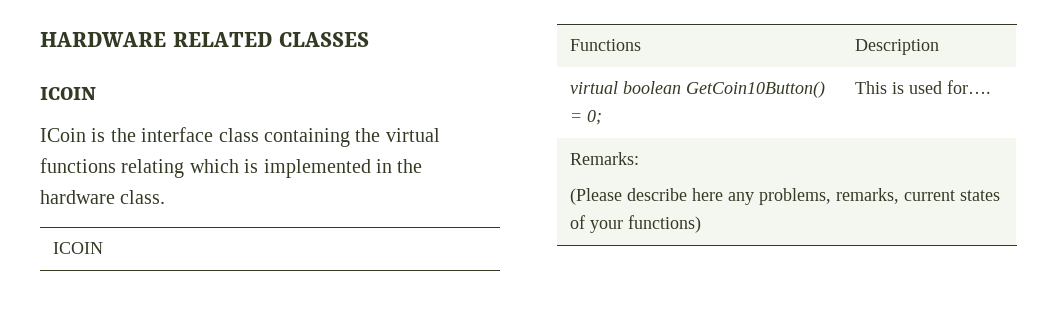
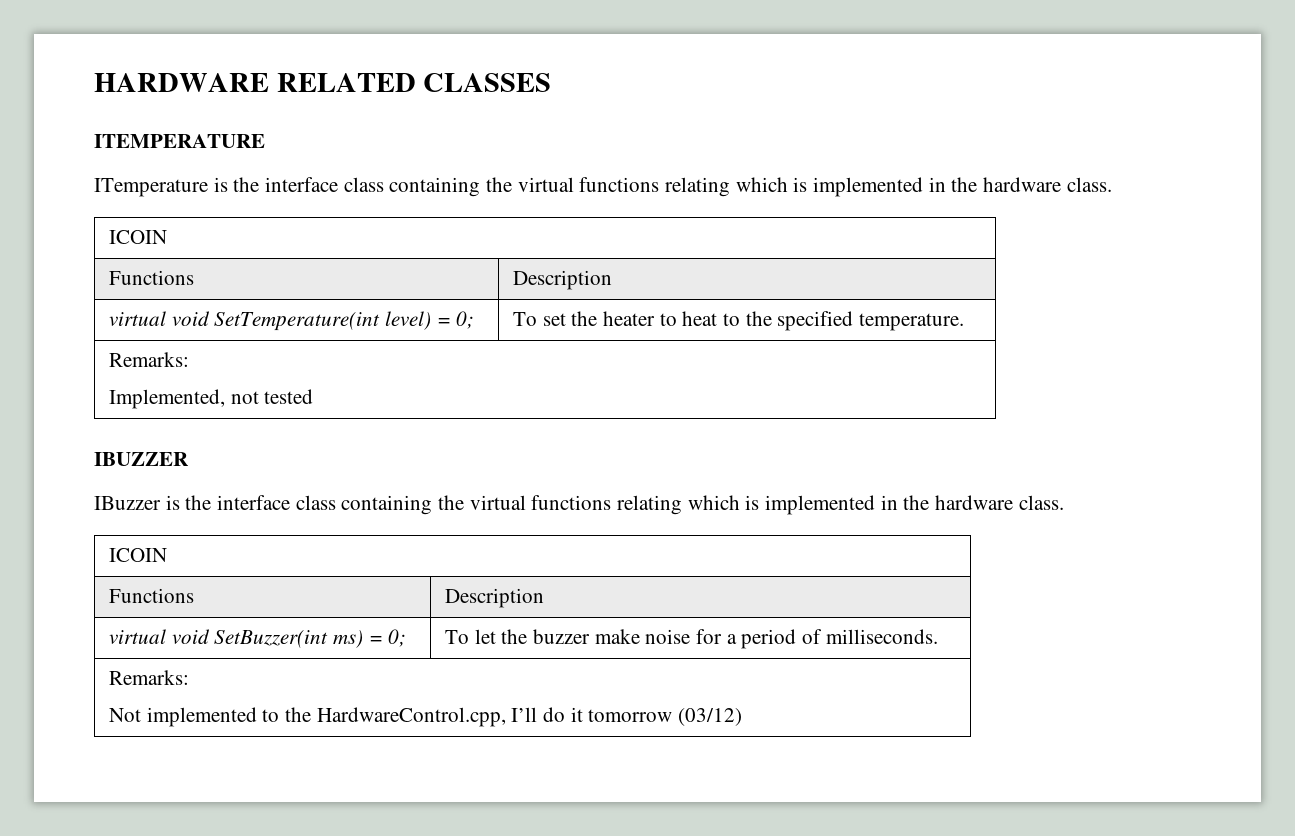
[40,87,96,100] [40,128,86,142] ICOIN // ICoin -> [94,134,265,148] [94,178,208,197] ITEMPERATURE // ITemperature
[623,81,826,98] [570,110,603,125] [855,80,992,94] [570,152,640,165] [570,188,1001,205] [570,215,702,233] boolean GetCoin10Button() = 0; | This is used for…. // Remarks: // (Please describe here any problems, remarks, current states of your functions) -> [171,311,475,331] [512,311,964,331] [108,352,189,367] [108,389,314,409] [94,452,189,466] [94,495,1064,515] [108,548,167,562] [108,588,194,603] [444,588,544,608] [108,629,407,648] [444,629,938,649] [108,670,189,685] [108,707,742,727] void SetTemperature(int level) = 0; | To set the heater to heat to the specified temperature. // Remarks: // Implemented, not tested // IBUZZER // IBuzzer is the interface class containing the virtual functions relating which is implemented in the hardware class. // ICOIN // Functions | Description // virtual void SetBuzzer(int ms) = 0; | To let the buzzer make noise for a period of milliseconds. // Remarks: // Not implemented to the HardwareControl.cpp, I’ll do it tomorrow (03/12)

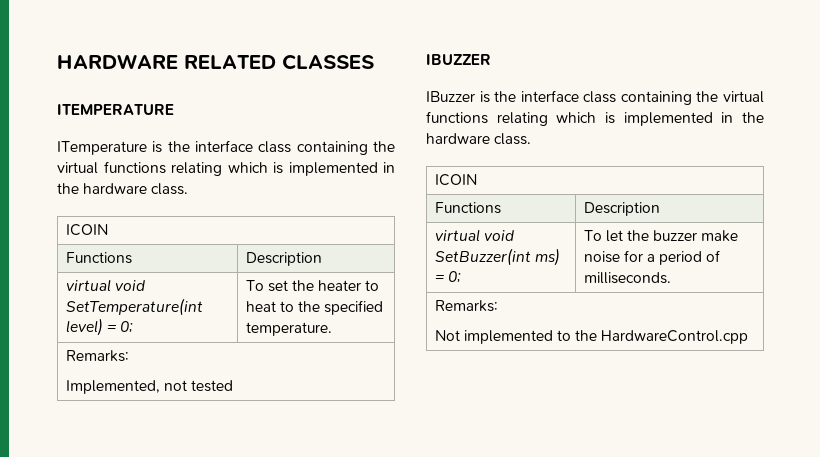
[316,707,742,727] HardwareControl.cpp, I’ll do it tomorrow (03/12) -> [601,330,749,344] HardwareControl.cpp

